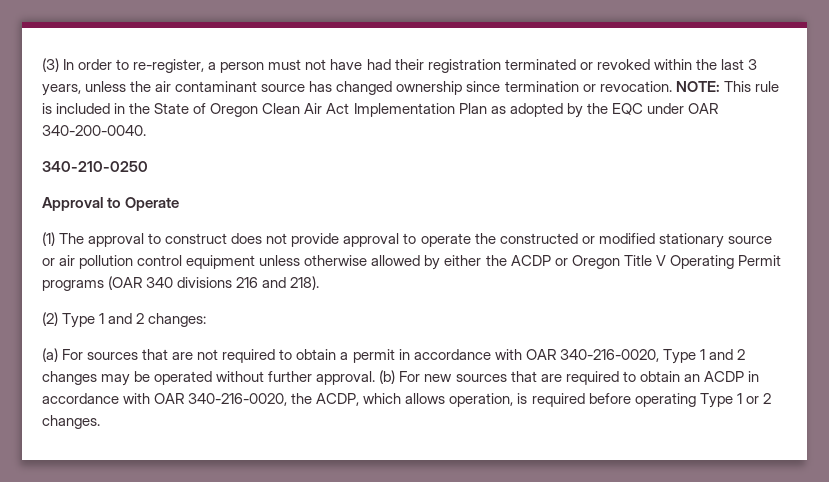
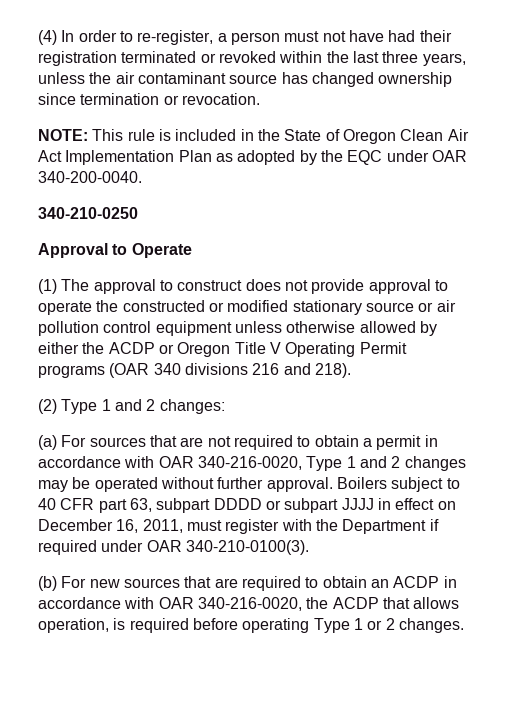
[42,58,59,72] (3) -> [38,30,57,45] (4)
[747,59,757,70] 3 -> [382,51,419,63] three
(672, 86) none -> (260, 99) //
(376, 378) none -> [336,477,460,492] [38,498,456,513] [38,519,439,534] [38,540,309,555] Boilers subject to 40 CFR part 63, subpart DDDD or subpart JJJJ in effect on December 16, 2011, must register with the Department if required under OAR 340-210-0100(3). //
[316,393,402,406] ACDP, which -> [332,597,410,609] ACDP that

